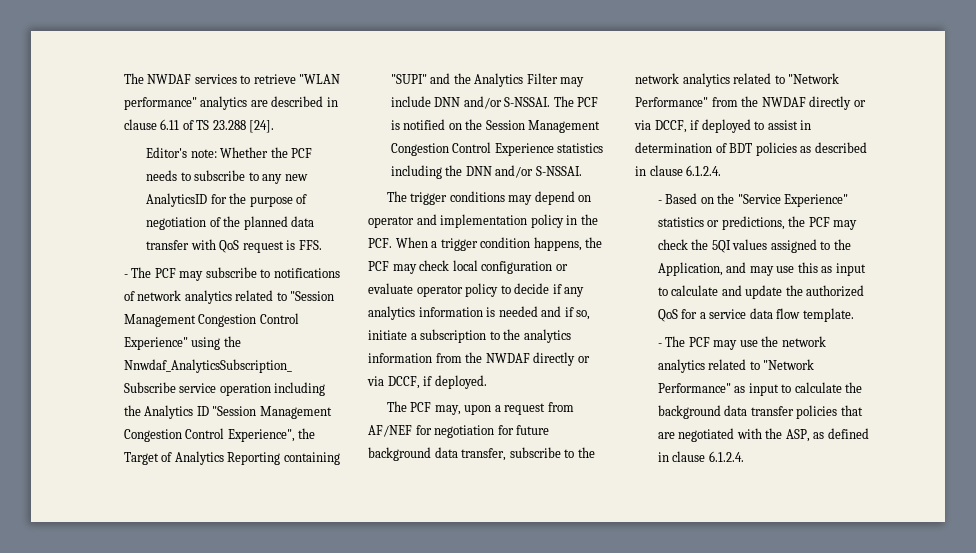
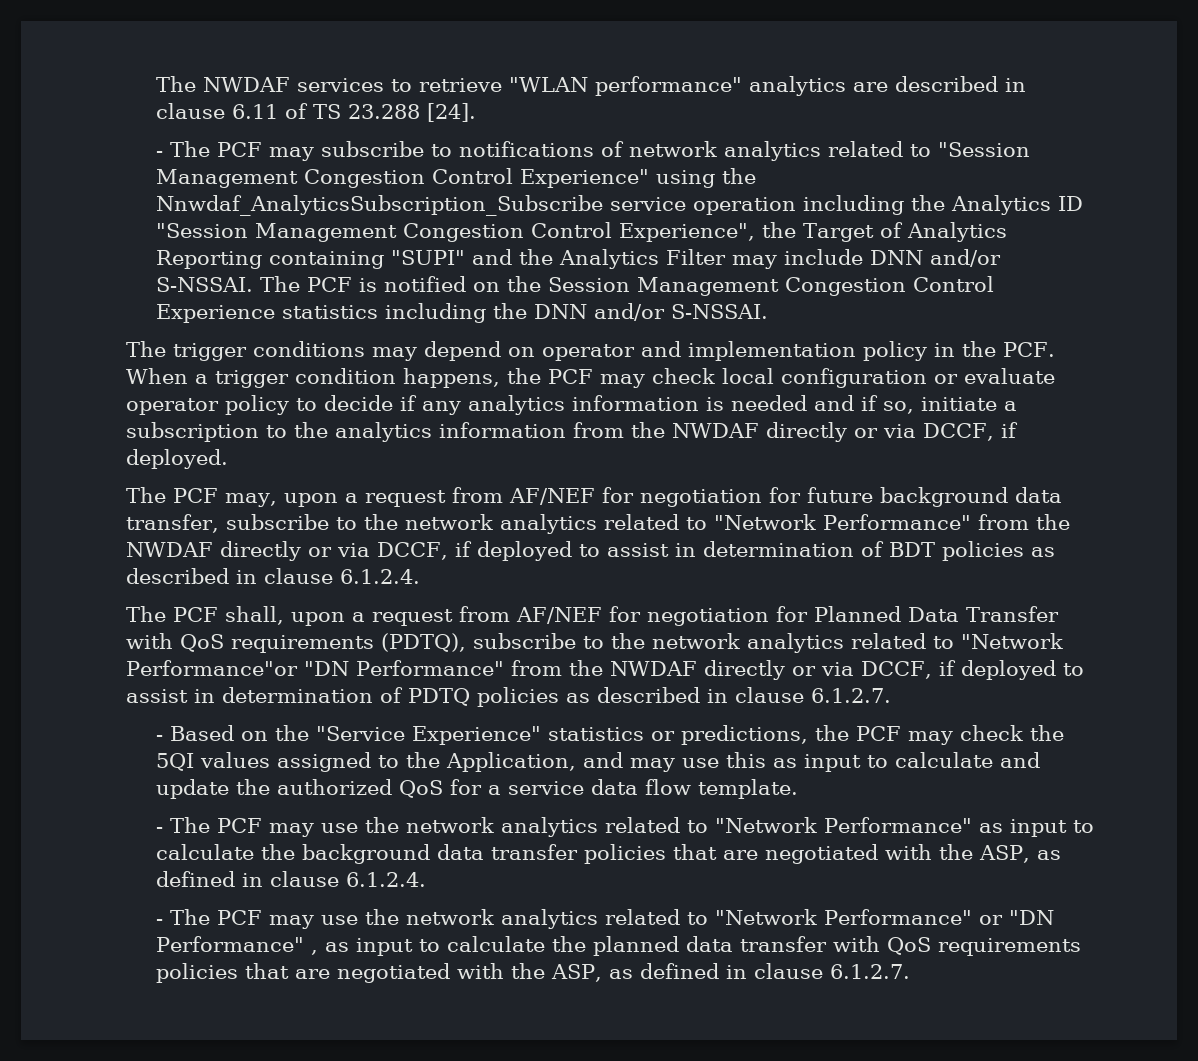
[146,147,313,158] [146,170,308,184] [146,193,308,207] [146,216,315,230] [146,239,322,253] // Editor's note: Whether the PCF needs to subscribe to any new AnalyticsID for the purpose of negotiation of the planned data transfer with QoS request is FFS. -> (477, 112) none
(722, 170) none -> [126,606,1059,626] [126,633,1063,653] [126,660,1084,680] [126,687,891,707] // The PCF shall, upon a request from AF/NEF for negotiation for Planned Data Transfer with QoS requirements (PDTQ), subscribe to the network analytics related to "Network Performance"or "DN Performance" from the NWDAF directly or via DCCF, if deployed to assist in determination of PDTQ policies as described in clause 6.1.2.7.
(744, 456) none -> [156,909,1055,929] [156,936,1082,956] [156,963,911,983] // - The PCF may use the network analytics related to "Network Performance" or "DN Performance" , as input to calculate the planned data transfer with QoS requirements policies that are negotiated with the ASP, as defined in clause 6.1.2.7.

